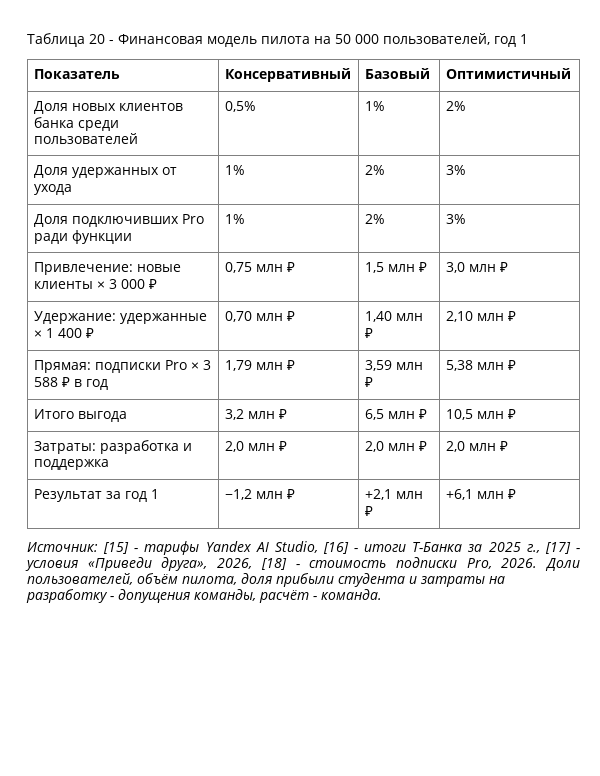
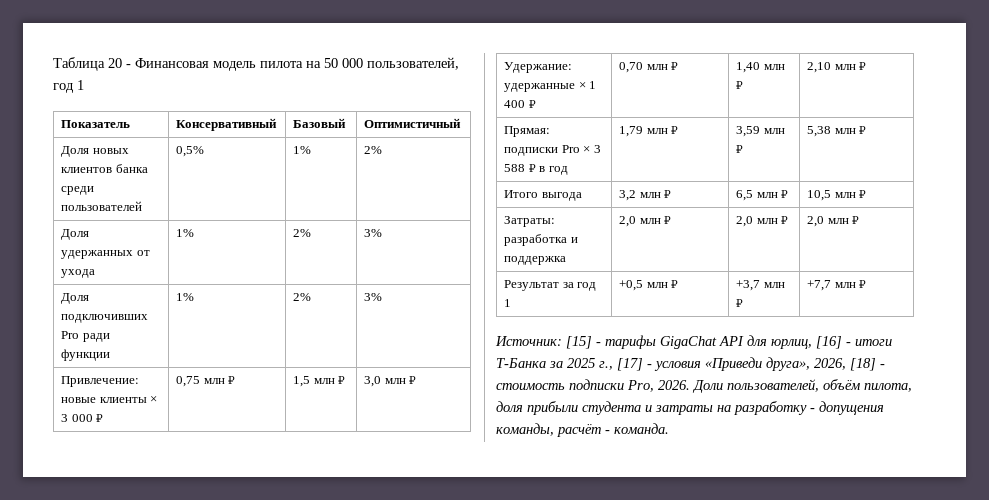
[224,489,295,500] [364,489,423,500] [364,506,373,516] [445,489,473,500] −1,2 млн ₽ | +2,1 млн ₽ | +6,1 -> [619,280,679,291] [736,280,785,291] [736,299,744,307] [807,280,832,291] +0,5 млн ₽ | +3,7 млн ₽ | +7,7
[205,541,318,553] Yandex AI Studio, -> [660,335,812,349] GigaChat API для юрлиц,

